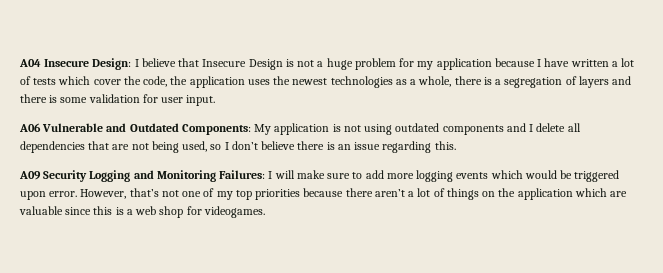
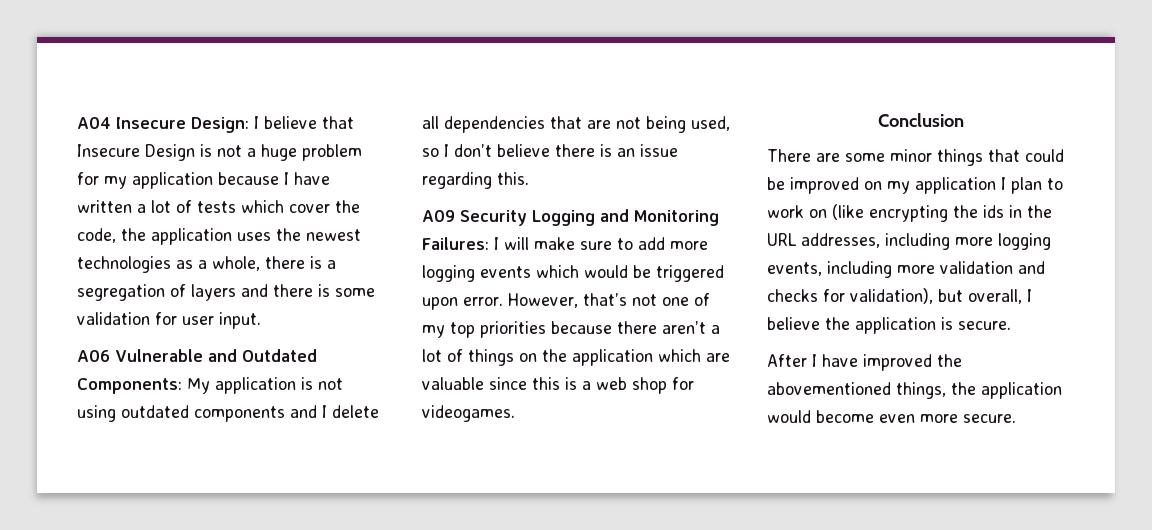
(265, 212) none -> [878,113,964,127] [767,149,1064,166] [767,177,1063,194] [767,204,1052,222] [767,233,1051,250] [767,261,1045,278] [767,288,1032,304] [767,317,1011,334] [767,354,962,371] [767,382,1062,399] [767,410,1016,423] // Conclusion // There are some minor things that could be improved on my application I plan to work on (like encrypting the ids in the URL addresses, including more logging events, including more validation and checks for validation), but overall, I believe the application is secure. // After I have improved the abovementioned things, the application would become even more secure.

